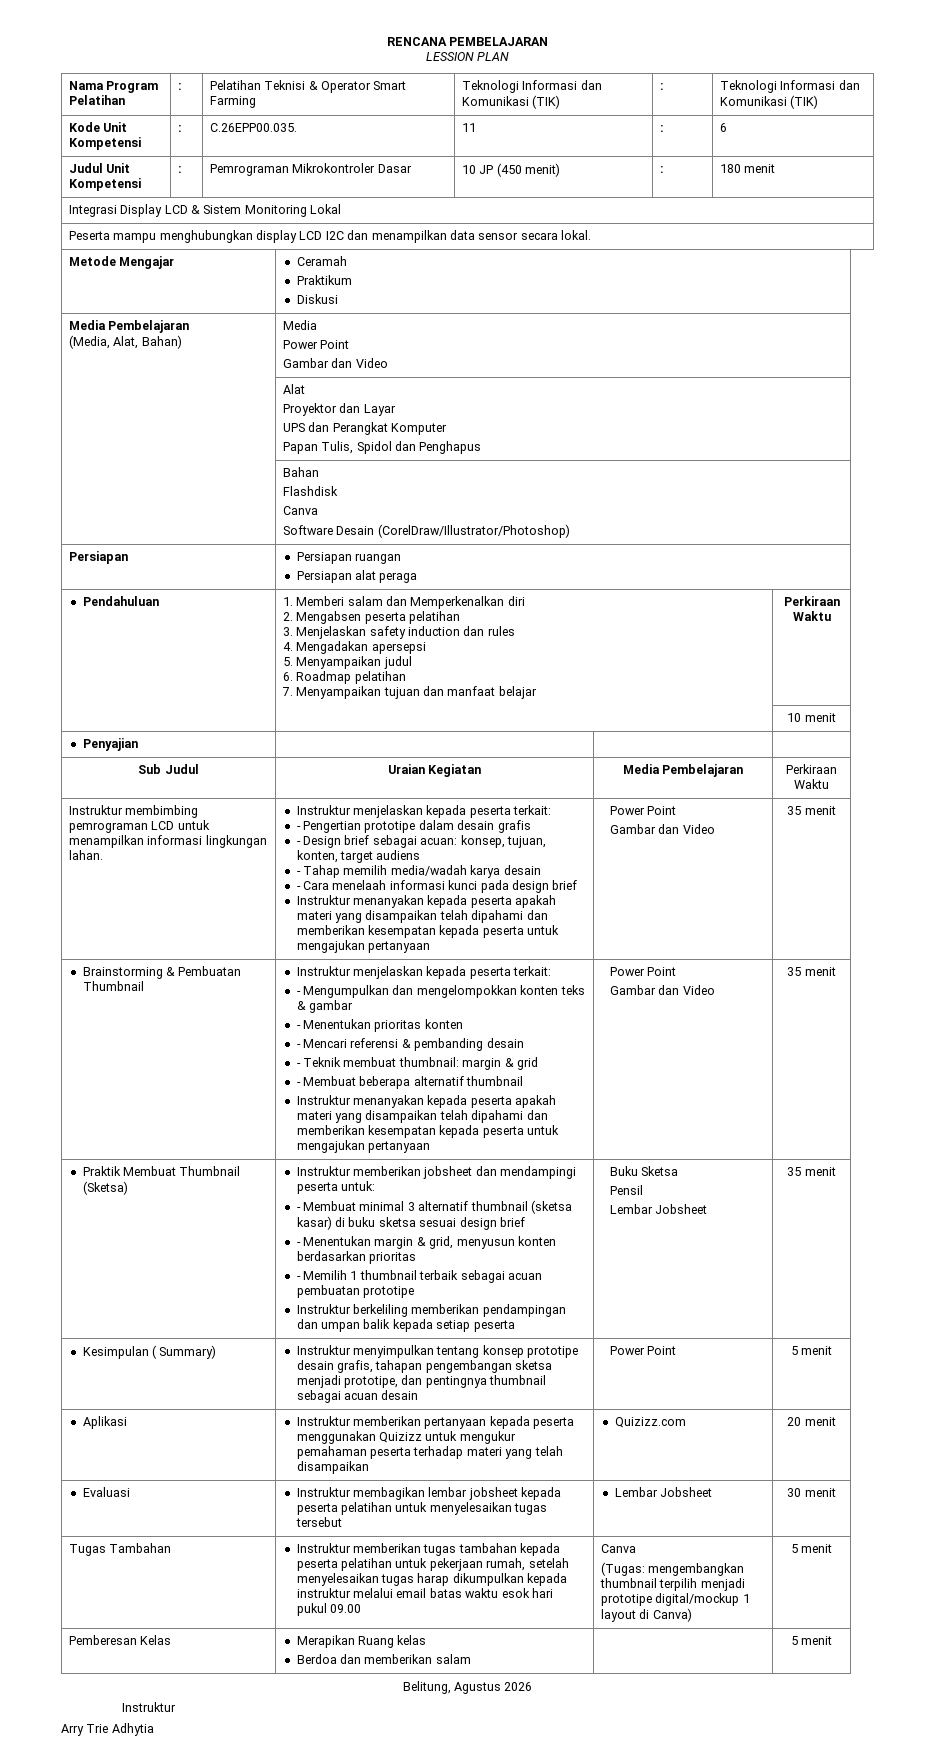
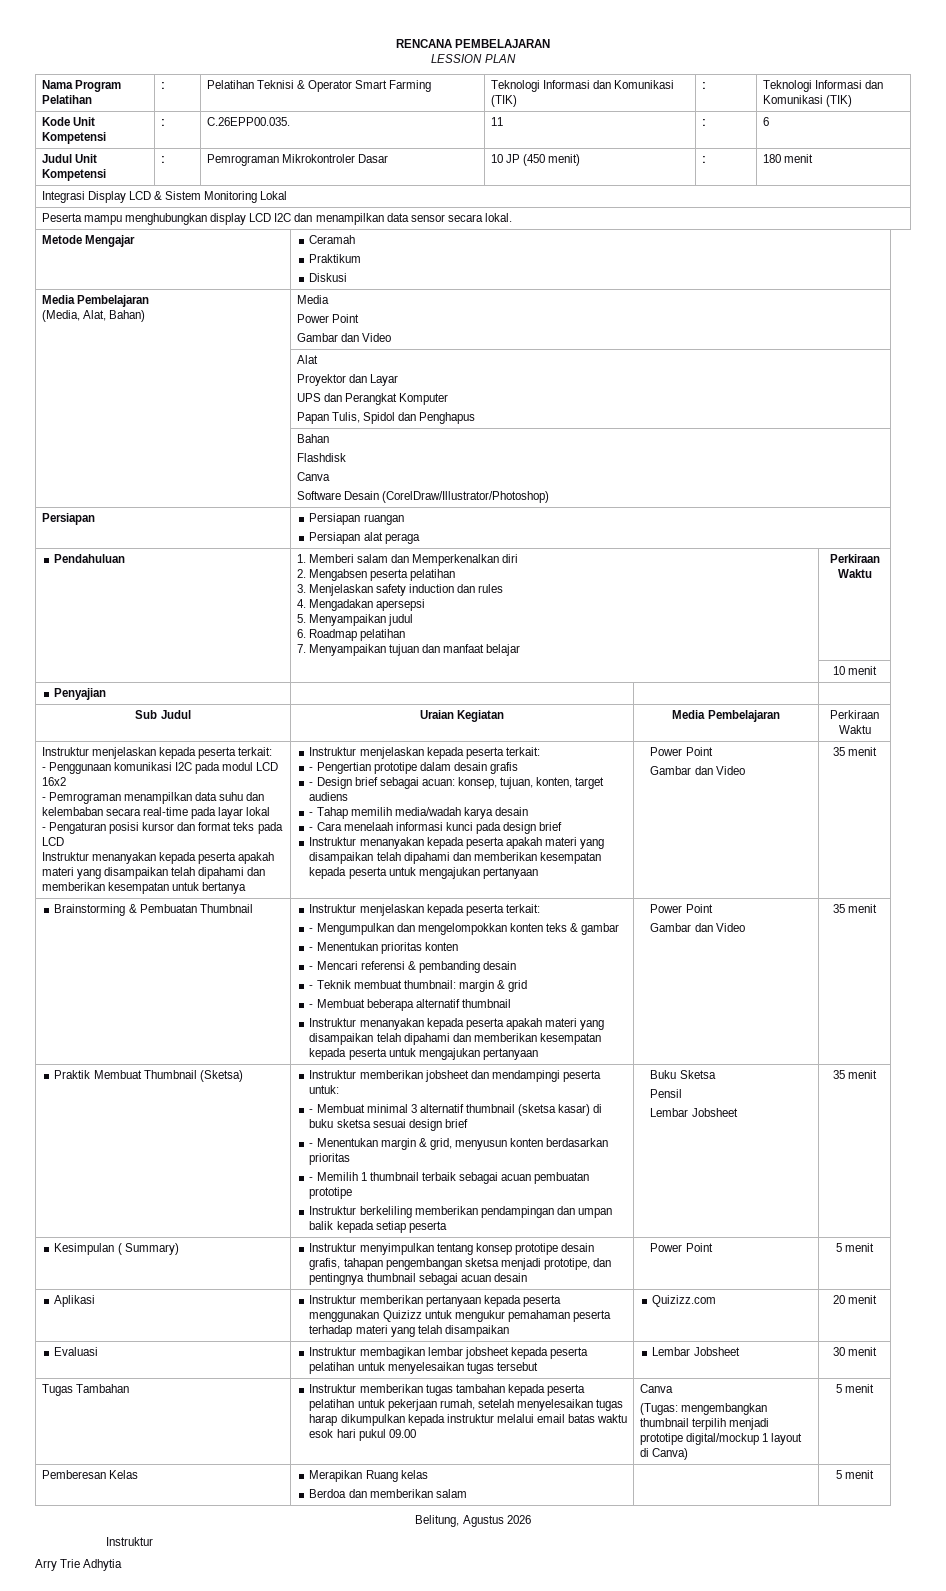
[125,805,199,818] [68,820,210,833] [68,835,267,848] [68,850,103,860] membimbing pemrograman LCD untuk menampilkan informasi lingkungan lahan. -> [91,747,273,759] [41,762,279,774] [41,777,66,786] [41,792,265,804] [41,807,271,819] [41,822,283,834] [41,837,64,846] [41,852,275,864] [41,867,266,879] [41,882,247,894] menjelaskan kepada peserta terkait: // - Penggunaan komunikasi I2C pada modul LCD 16x2 // - Pemrograman menampilkan data suhu dan kelembaban secara real-time pada layar lokal // - Pengaturan posisi kursor dan format teks pada LCD // Instruktur menanyakan kepada peserta apakah materi yang disampaikan telah dipahami dan memberikan kesempatan untuk bertanya

